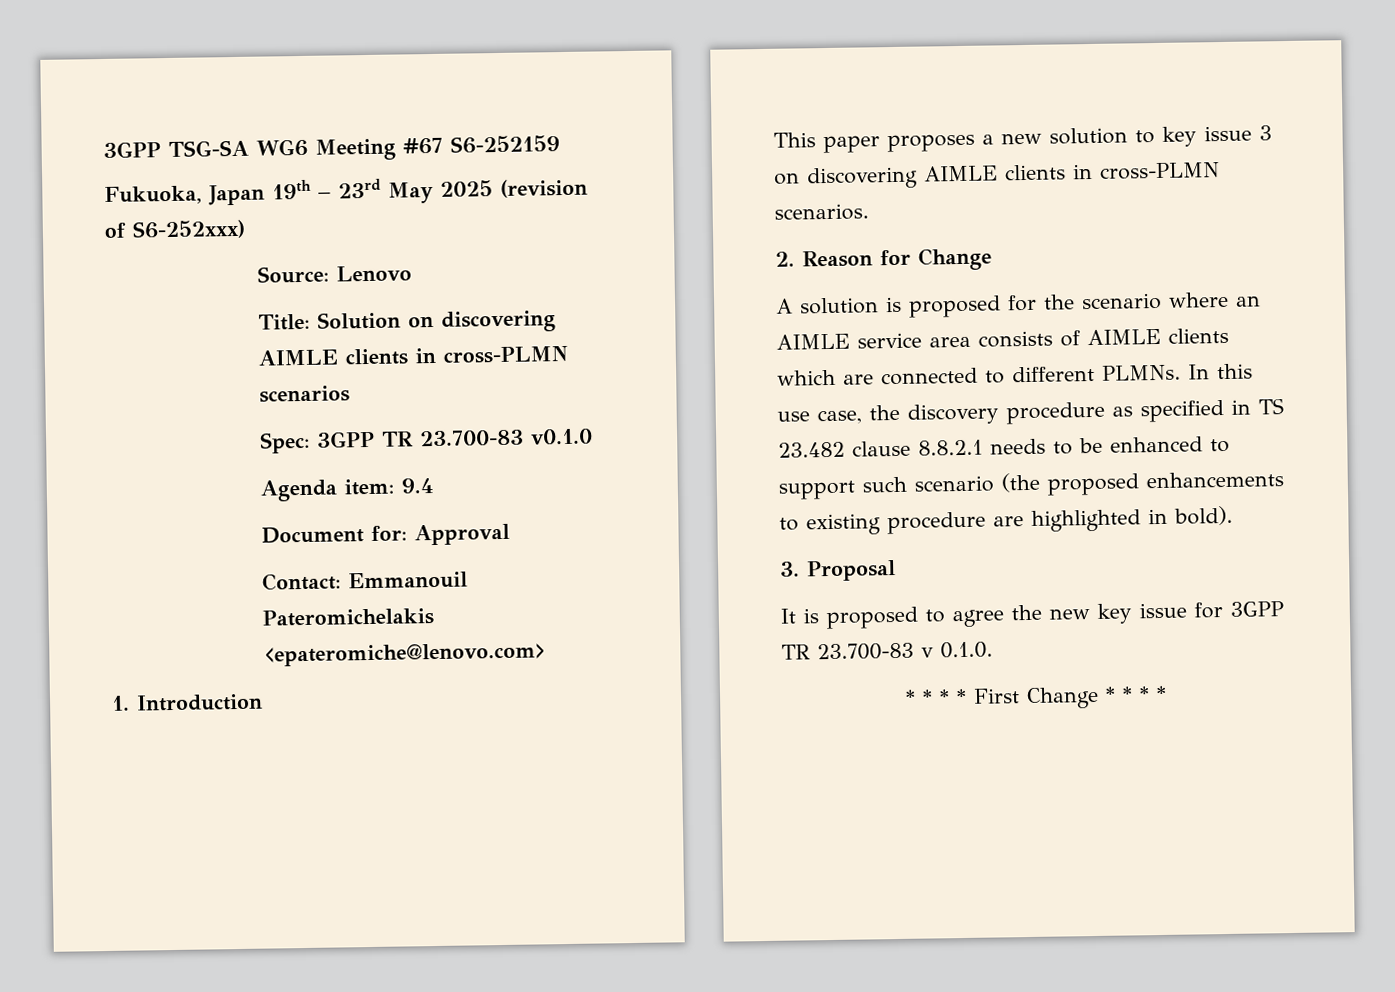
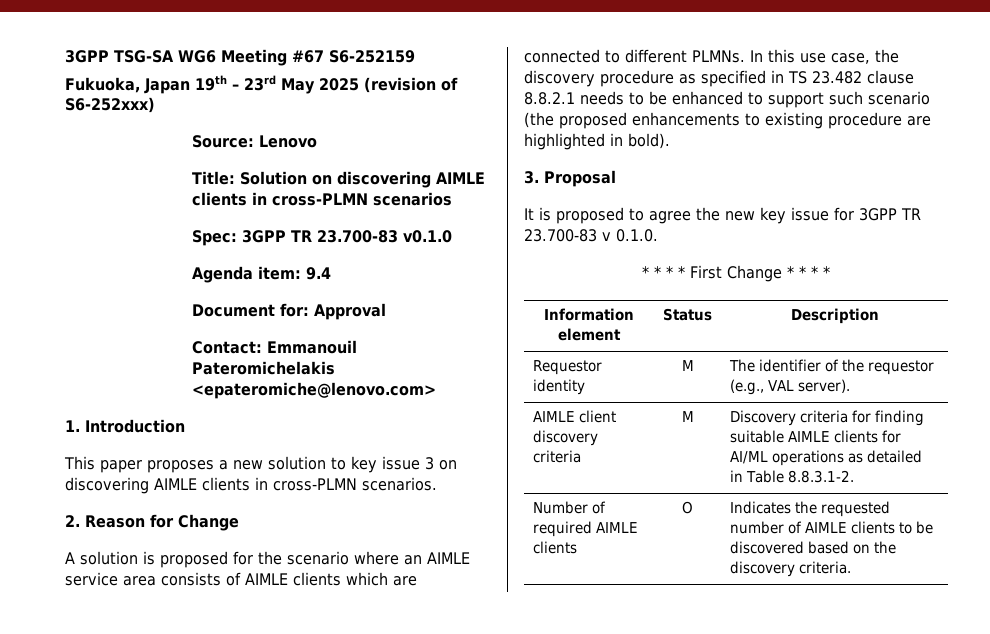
(1167, 693) none -> [544,308,634,321] [558,328,621,341] [663,308,712,321] [790,308,879,324] [533,360,603,375] [533,379,586,395] [681,360,694,371] [729,359,935,375] [730,379,851,395] [533,410,617,423] [533,430,599,446] [533,450,582,463] [681,411,694,422] [730,410,925,426] [730,430,902,443] [730,450,923,466] [730,470,855,483] [533,501,607,514] [533,521,639,537] [533,541,578,554] [682,501,693,514] [730,501,891,517] [730,521,934,534] [730,541,897,554] [730,561,852,577] // Information element | Status | Description // Requestor identity | M | The identifier of the requestor (e.g., VAL server). // AIMLE client discovery criteria | M | Discovery criteria for finding suitable AIMLE clients for AI/ML operations as detailed in Table 8.8.3.1-2. // Number of required AIMLE clients | O | Indicates the requested number of AIMLE clients to be discovered based on the discovery criteria.

